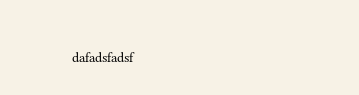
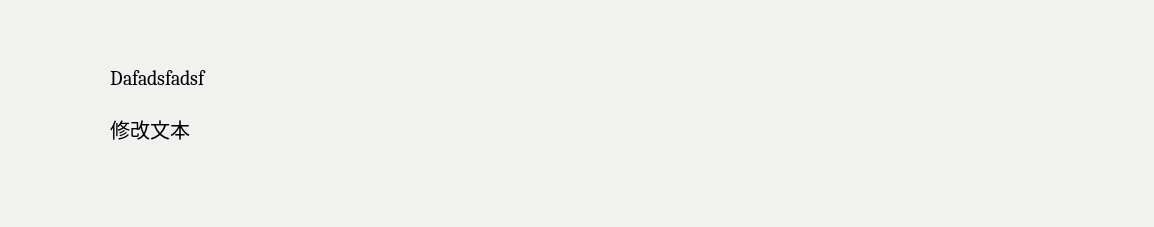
[72,52,135,63] dafadsfadsf -> [110,70,206,85] [110,120,190,140] Dafadsfadsf // 修改文本

